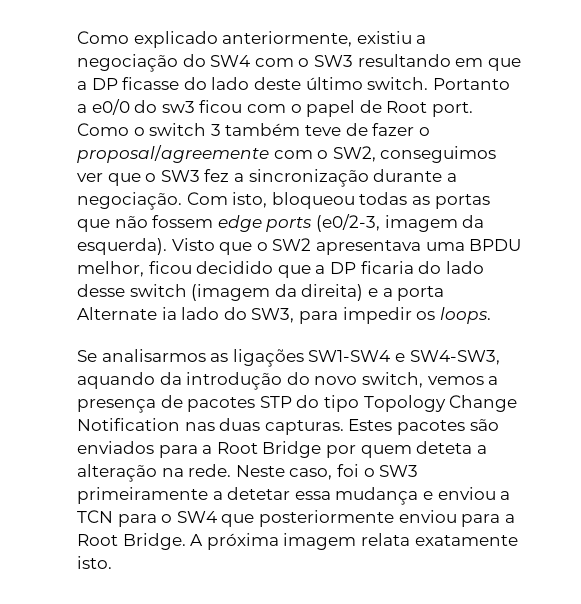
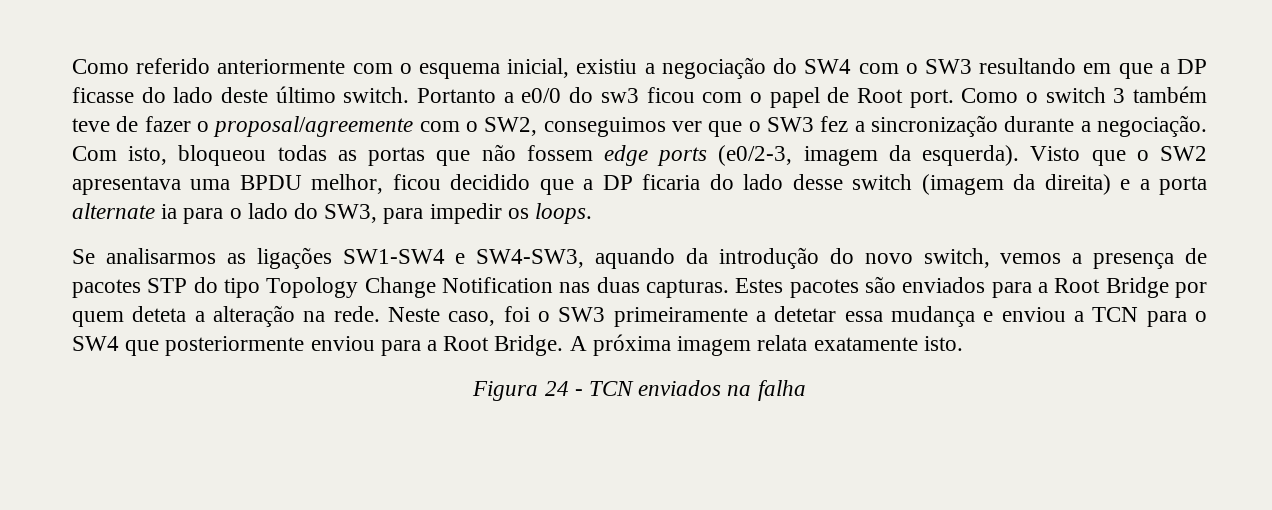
[77,31,353,48] Como explicado anteriormente, -> [72,58,570,79] Como referido anteriormente com o esquema inicial,
[77,307,177,320] Alternate ia -> [72,203,242,224] alternate ia para o
(112, 562) none -> [472,380,806,401] // Figura 24 - TCN enviados na falha

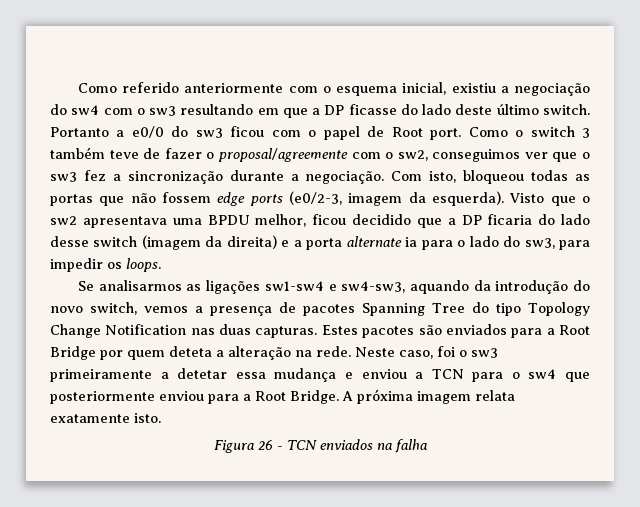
[804,59,972,74] SW4 com o SW3 -> [71,105,177,116] sw4 com o sw3
[484,117,538,136] SW2, -> [397,150,428,161] sw2,
[767,117,815,132] SW3 -> [50,172,77,182] sw3
[1159,146,1207,161] SW2 -> [50,216,77,225] sw2
[324,204,378,223] SW3, -> [524,238,555,249] sw3,
[342,249,585,268] SW1-SW4 e SW4-SW3, -> [264,281,406,293] sw1-sw4 e sw4-sw3,
[147,278,188,293] STP -> [362,303,466,316] Spanning Tree
[558,307,606,322] SW3 -> [471,348,498,358] sw3
[72,336,119,351] SW4 -> [528,369,557,379] sw4
[544,381,569,396] 24 -> [257,440,273,450] 26

